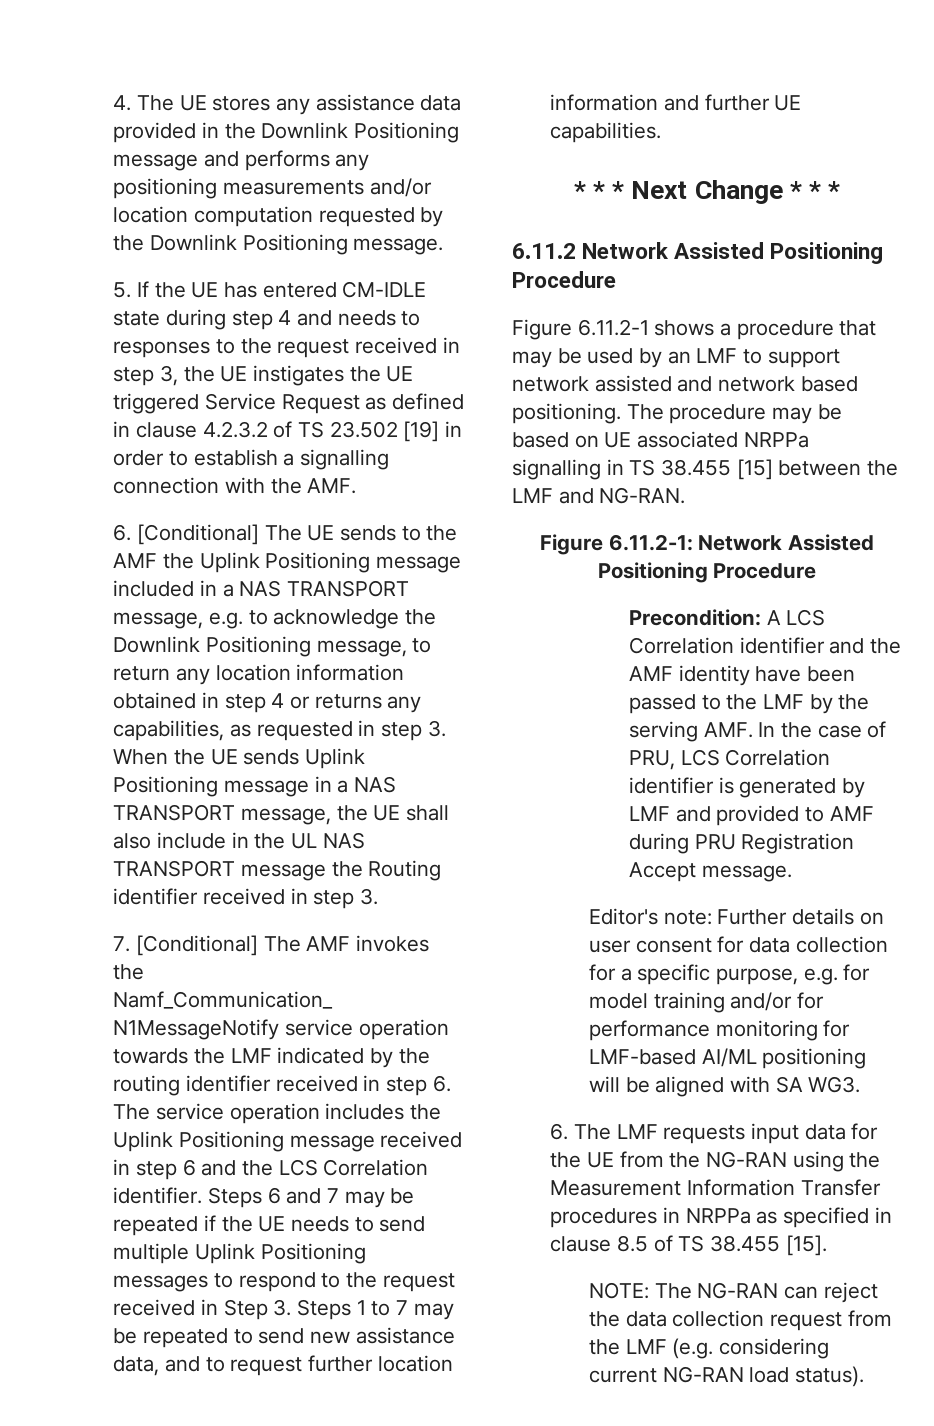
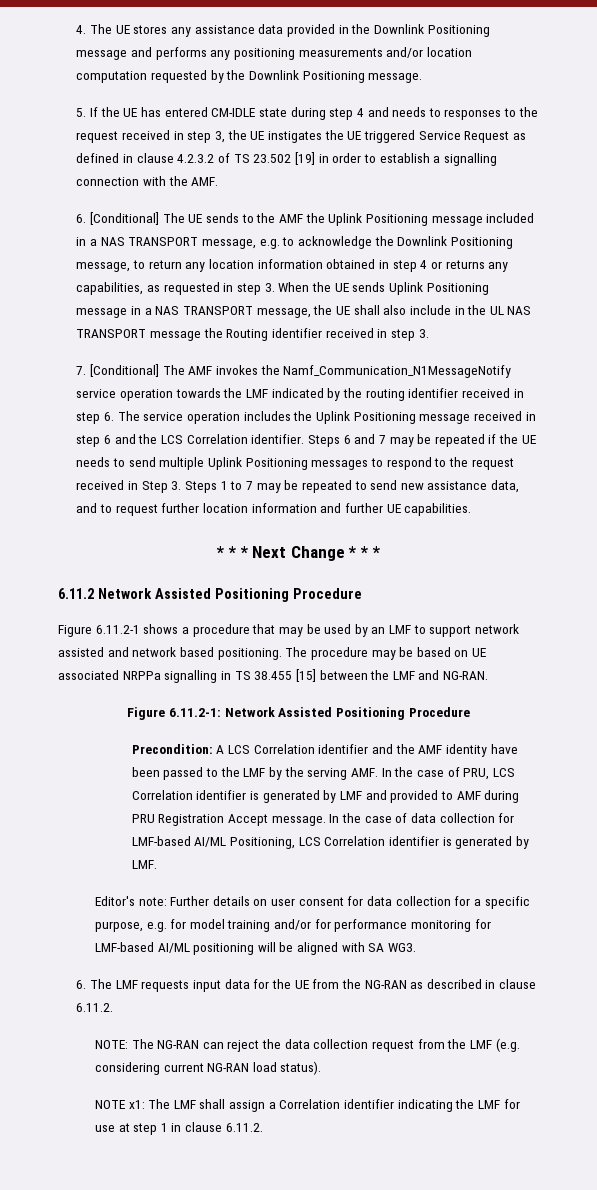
(792, 873) none -> [329,813,515,823] [131,836,529,849] [131,860,157,869] In the case of data collection for LMF-based AI/ML Positioning, LCS Correlation identifier is generated by LMF.
[792,1151,881,1172] [550,1179,881,1196] [550,1207,892,1228] [550,1235,827,1256] using the Measurement Information Transfer procedures in NRPPa as specified in clause 8.5 of TS 38.455 [15]. -> [410,979,537,989] [76,1003,114,1012] as described in clause 6.11.2.
(864, 1376) none -> [94,1099,520,1112] [94,1122,263,1135] // NOTE x1: The LMF shall assign a Correlation identifier indicating the LMF for use at step 1 in clause 6.11.2.

